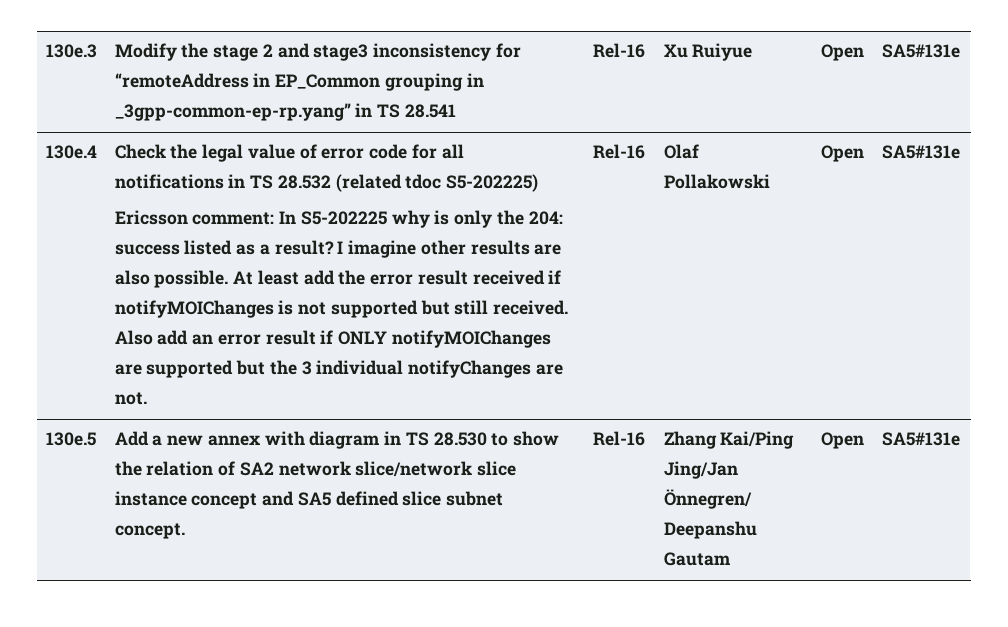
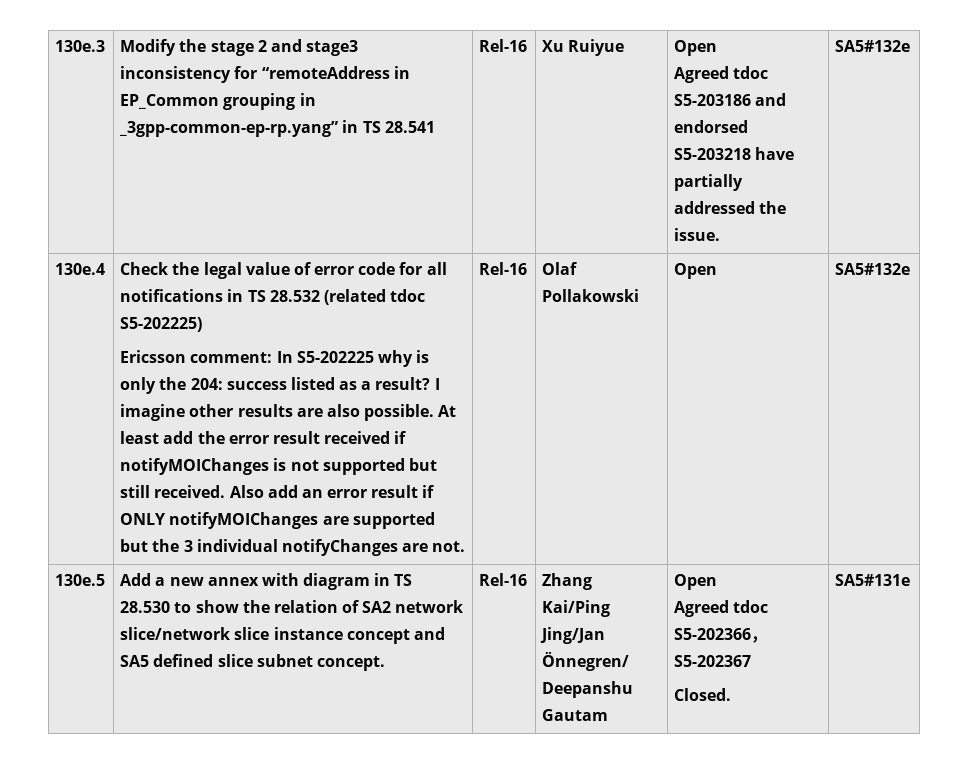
[881,44,960,58] | SA5#131e -> [674,66,769,83] [674,93,787,106] [674,120,749,133] [674,147,795,160] [674,174,744,191] [674,201,787,214] [674,228,721,241] [835,40,911,52] // Agreed tdoc S5‑203186 and endorsed S5‑203218 have partially addressed the issue. | SA5#132e
[881,145,960,159] SA5#131e -> [835,263,911,275] SA5#132e
(864, 440) none -> [674,600,769,617] [674,628,768,643] [674,655,752,667] [674,688,732,701] // Agreed tdoc S5‑202366，S5‑202367 // Closed.

